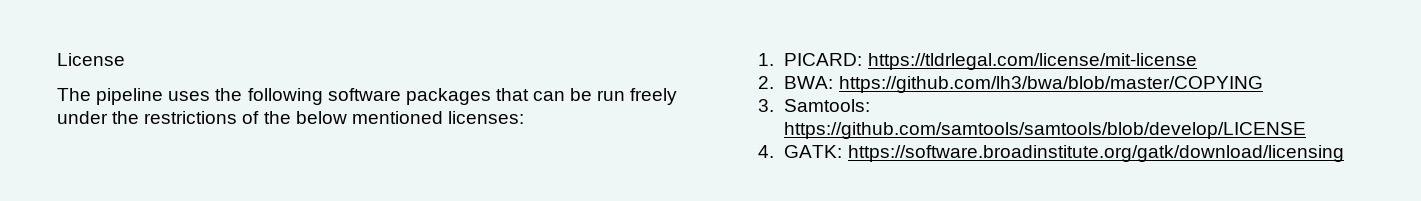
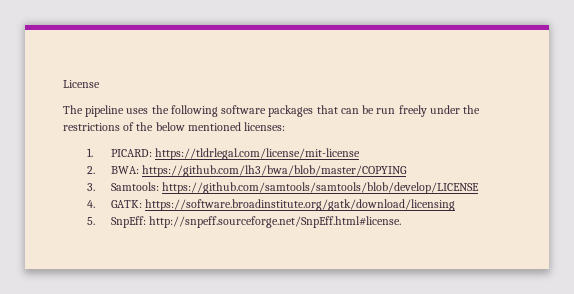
(1344, 153) none -> [86,216,402,228] // 5. SnpEff: http://snpeff.sourceforge.net/SnpEff.html#license.

